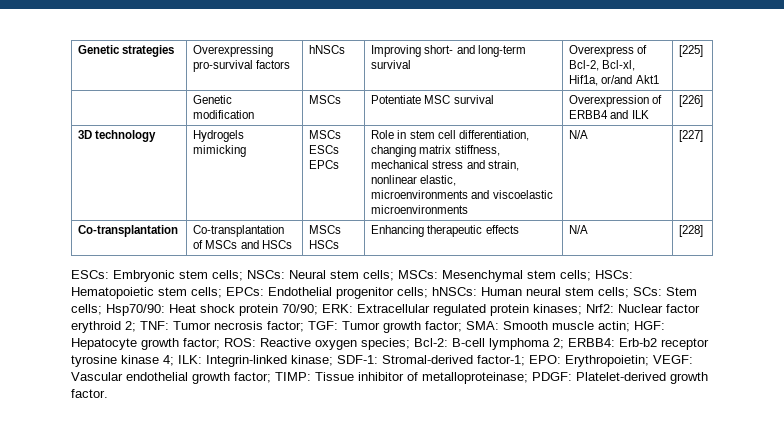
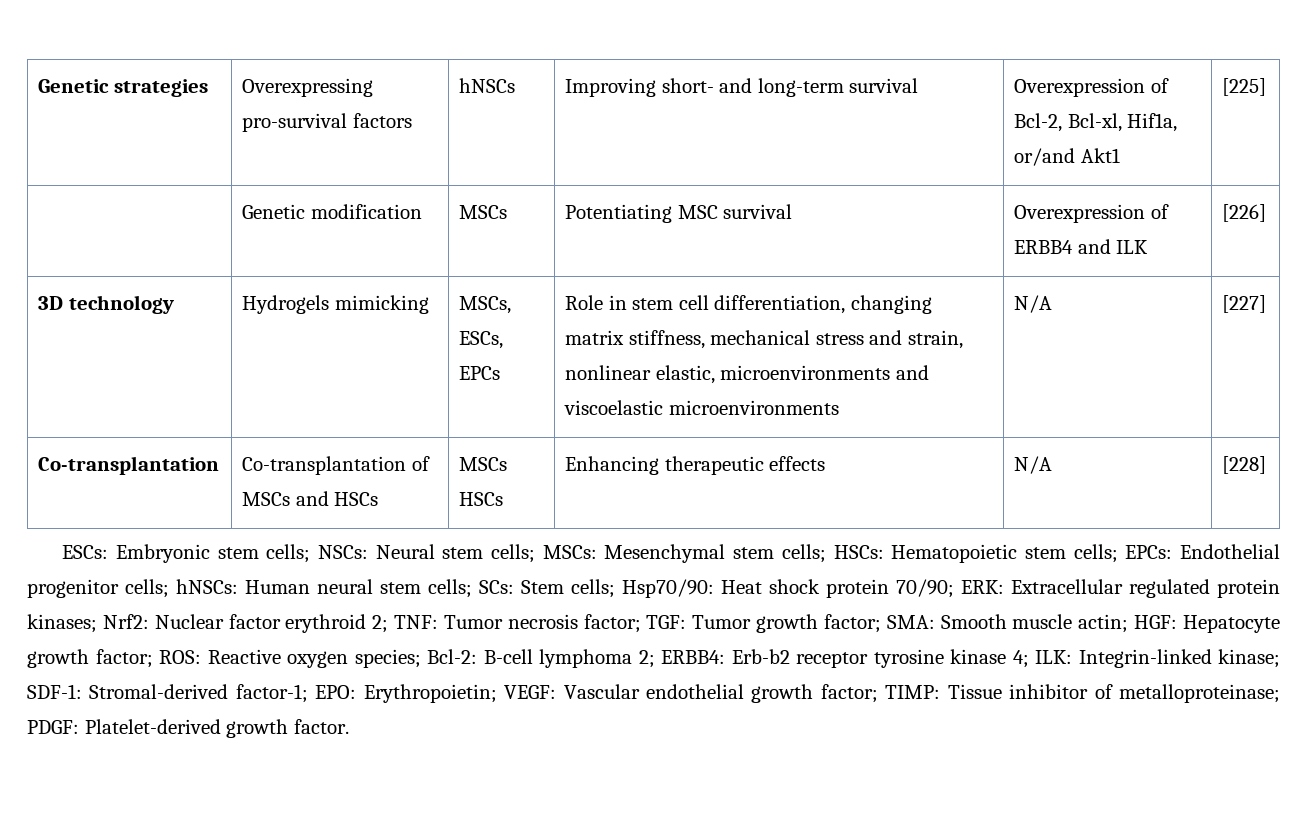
[569,45,635,57] Overexpress -> [1014,78,1146,97] Overexpression
[371,95,422,104] Potentiate -> [565,204,673,223] Potentiating
[309,130,342,139] [309,145,340,154] MSCs ESCs -> [459,296,512,314] [459,331,504,349] MSCs, ESCs,

